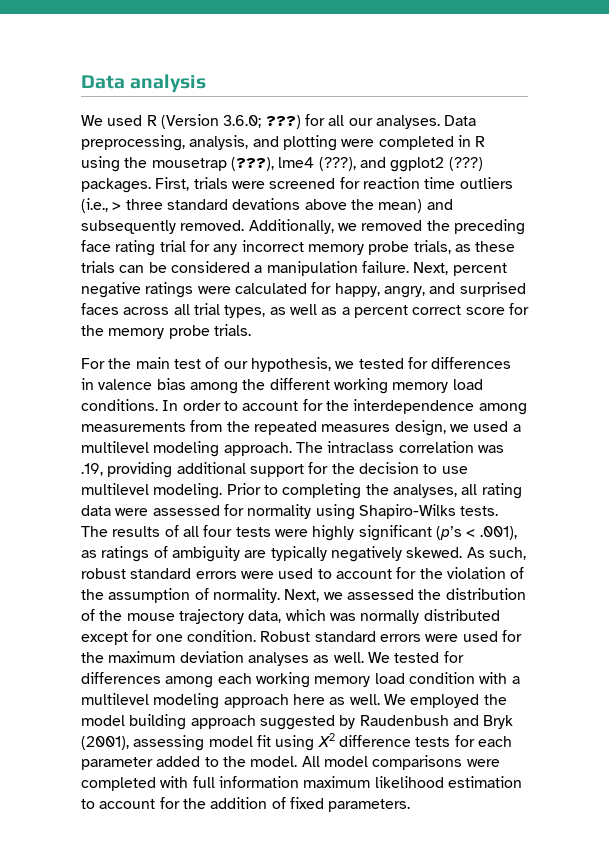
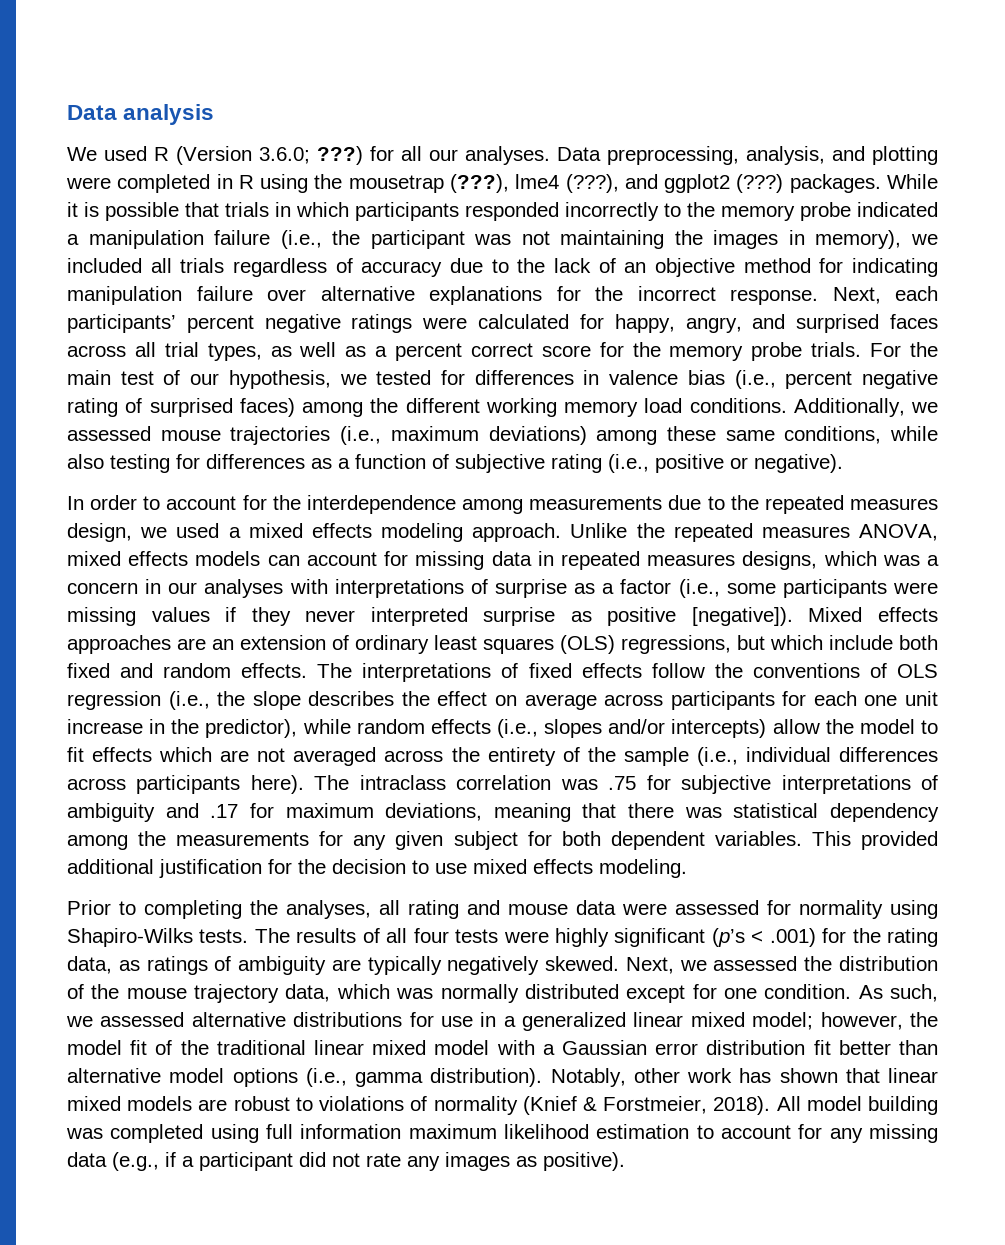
[155,177,513,191] [81,198,453,213] [81,219,525,235] [81,240,516,256] [81,261,449,276] First, trials were screened for reaction time outliers (i.e., > three standard devations above the mean) and subsequently removed. Additionally, we removed the preceding face rating trial for any incorrect memory probe trials, as these trials can be considered a manipulation failure. Next, -> [887,174,939,189] [67,202,938,221] [67,230,939,249] [67,258,938,277] [67,286,938,305] [67,314,176,333] While it is possible that trials in which participants responded incorrectly to the memory probe indicated a manipulation failure (i.e., the participant was not maintaining the images in memory), we included all trials regardless of accuracy due to the lack of an objective method for indicating manipulation failure over alternative explanations for the incorrect response. Next, each participants’
(251, 330) // -> (862, 349) none
(186, 384) none -> [734,370,938,389] [67,398,295,417] (i.e., percent negative rating of surprised faces)
(158, 405) none -> [793,398,938,417] [67,426,939,445] [67,454,843,473] Additionally, we assessed mouse trajectories (i.e., maximum deviations) among these same conditions, while also testing for differences as a function of subjective rating (i.e., positive or negative). //
[190,420,223,432] from -> [668,495,725,510] due to
[81,441,504,457] [81,462,304,478] multilevel modeling approach. The intraclass correlation was .19, providing additional support -> [248,523,938,542] [67,551,939,570] [67,579,938,598] [67,607,938,626] [67,635,938,654] [67,663,939,682] [67,691,938,710] [67,719,938,738] [67,747,938,766] [67,775,939,794] [67,803,939,822] [67,831,938,850] [67,859,262,878] mixed effects modeling approach. Unlike the repeated measures ANOVA, mixed effects models can account for missing data in repeated measures designs, which was a concern in our analyses with interpretations of surprise as a factor (i.e., some participants were missing values if they never interpreted surprise as positive [negative]). Mixed effects approaches are an extension of ordinary least squares (OLS) regressions, but which include both fixed and random effects. The interpretations of fixed effects follow the conventions of OLS regression (i.e., the slope describes the effect on average across participants for each one unit increase in the predictor), while random effects (i.e., slopes and/or intercepts) allow the model to fit effects which are not averaged across the entirety of the sample (i.e., individual differences across participants here). The intraclass correlation was .75 for subjective interpretations of ambiguity and .17 for maximum deviations, meaning that there was statistical dependency among the measurements for any given subject for both dependent variables. This provided additional justification
[81,483,149,495] multilevel -> [473,859,593,874] mixed effects
(223, 491) none -> (687, 868) //
(522, 491) none -> [467,900,568,915] and mouse
[479,526,517,540] .001), -> [769,928,938,947] [67,956,112,974] .001) for the rating data,
[466,547,526,560] [81,567,525,579] [81,588,280,603] As such, robust standard errors were used to account for the violation of the assumption of normality. -> (620, 963) none
[260,630,522,642] [81,651,464,666] [81,672,520,688] [81,693,507,709] [81,714,514,730] [81,733,512,751] [81,755,500,770] [81,776,189,791] Robust standard errors were used for the maximum deviation analyses as well. We tested for differences among each working memory load condition with a multilevel modeling approach here as well. We employed the model building approach suggested by Raudenbush and Bryk (2001), assessing model fit using X2 difference tests for each parameter added to the model. All model comparisons were completed with -> [858,984,939,1002] [66,1012,938,1031] [67,1040,939,1055] [67,1068,938,1087] [67,1096,938,1115] [66,1124,259,1143] As such, we assessed alternative distributions for use in a generalized linear mixed model; however, the model fit of the traditional linear mixed model with a Gaussian error distribution fit better than alternative model options (i.e., gamma distribution). Notably, other work has shown that linear mixed models are robust to violations of normality (Knief & Forstmeier, 2018). All model building was completed using
[182,797,411,812] the addition of fixed parameters. -> [829,1124,939,1143] [67,1152,625,1171] any missing data (e.g., if a participant did not rate any images as positive).

